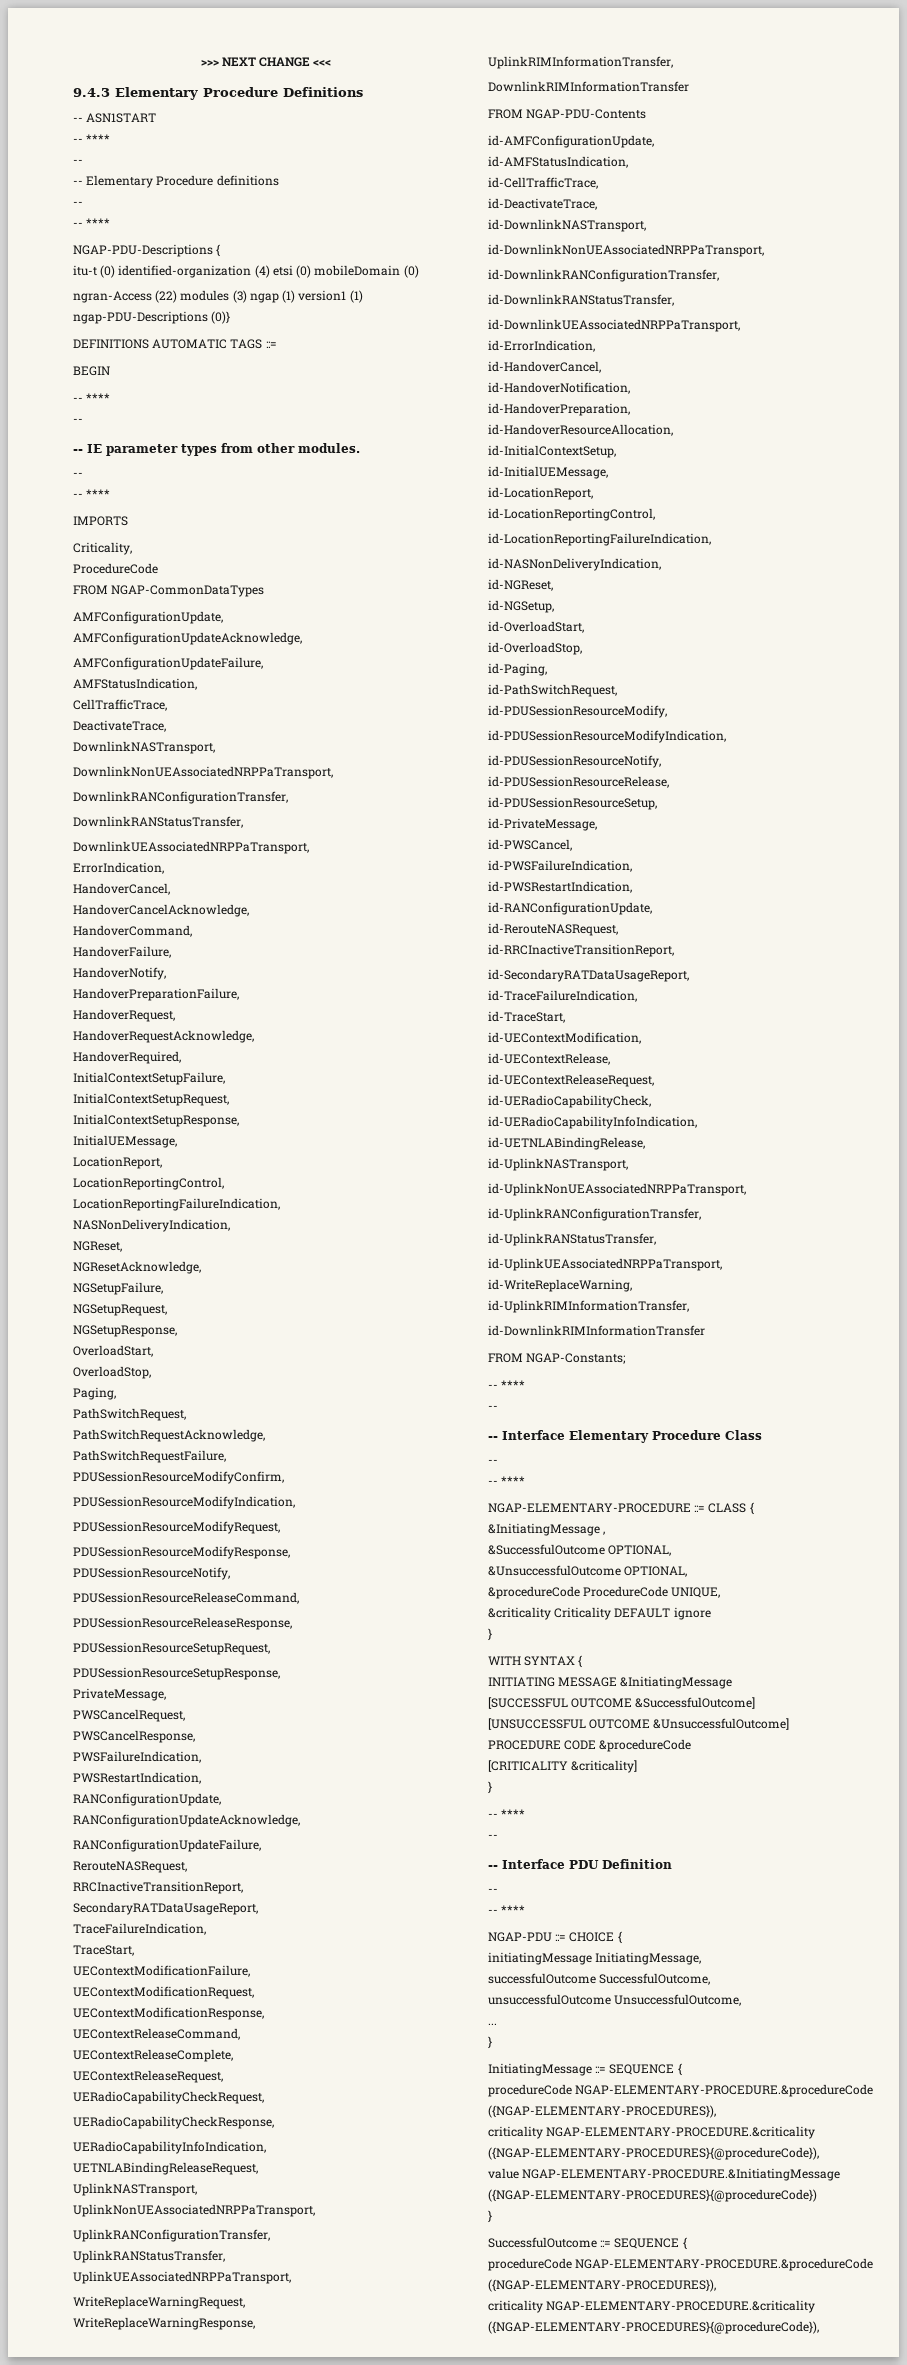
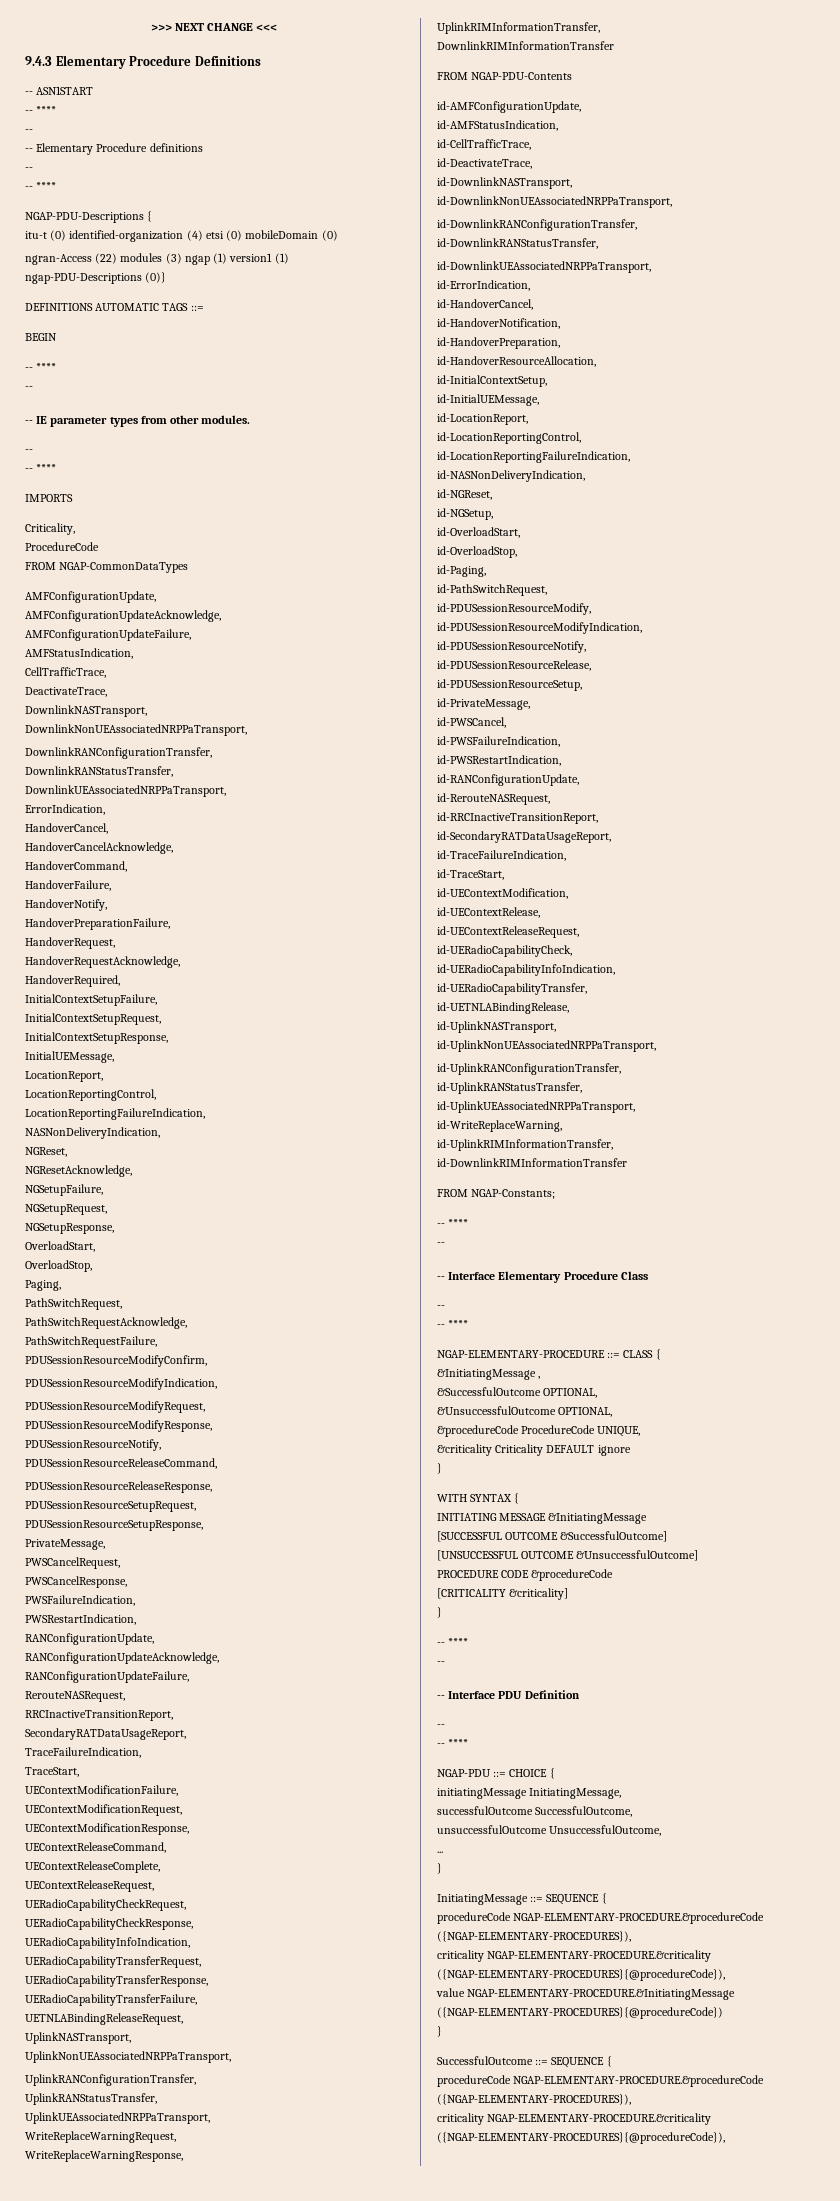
(266, 2147) none -> [25,1956,201,1968] [25,1975,208,1987] [25,1994,197,2006] // UERadioCapabilityTransferRequest, // UERadioCapabilityTransferResponse, // UERadioCapabilityTransferFailure,
(697, 1122) none -> [437,983,587,995] // id-UERadioCapabilityTransfer,

